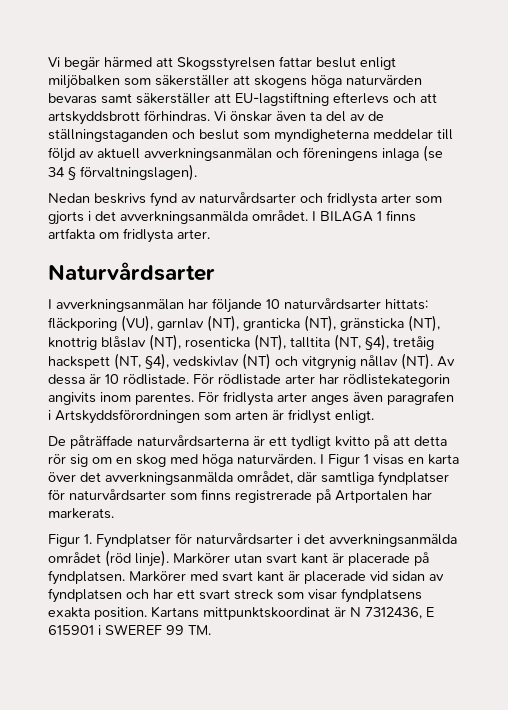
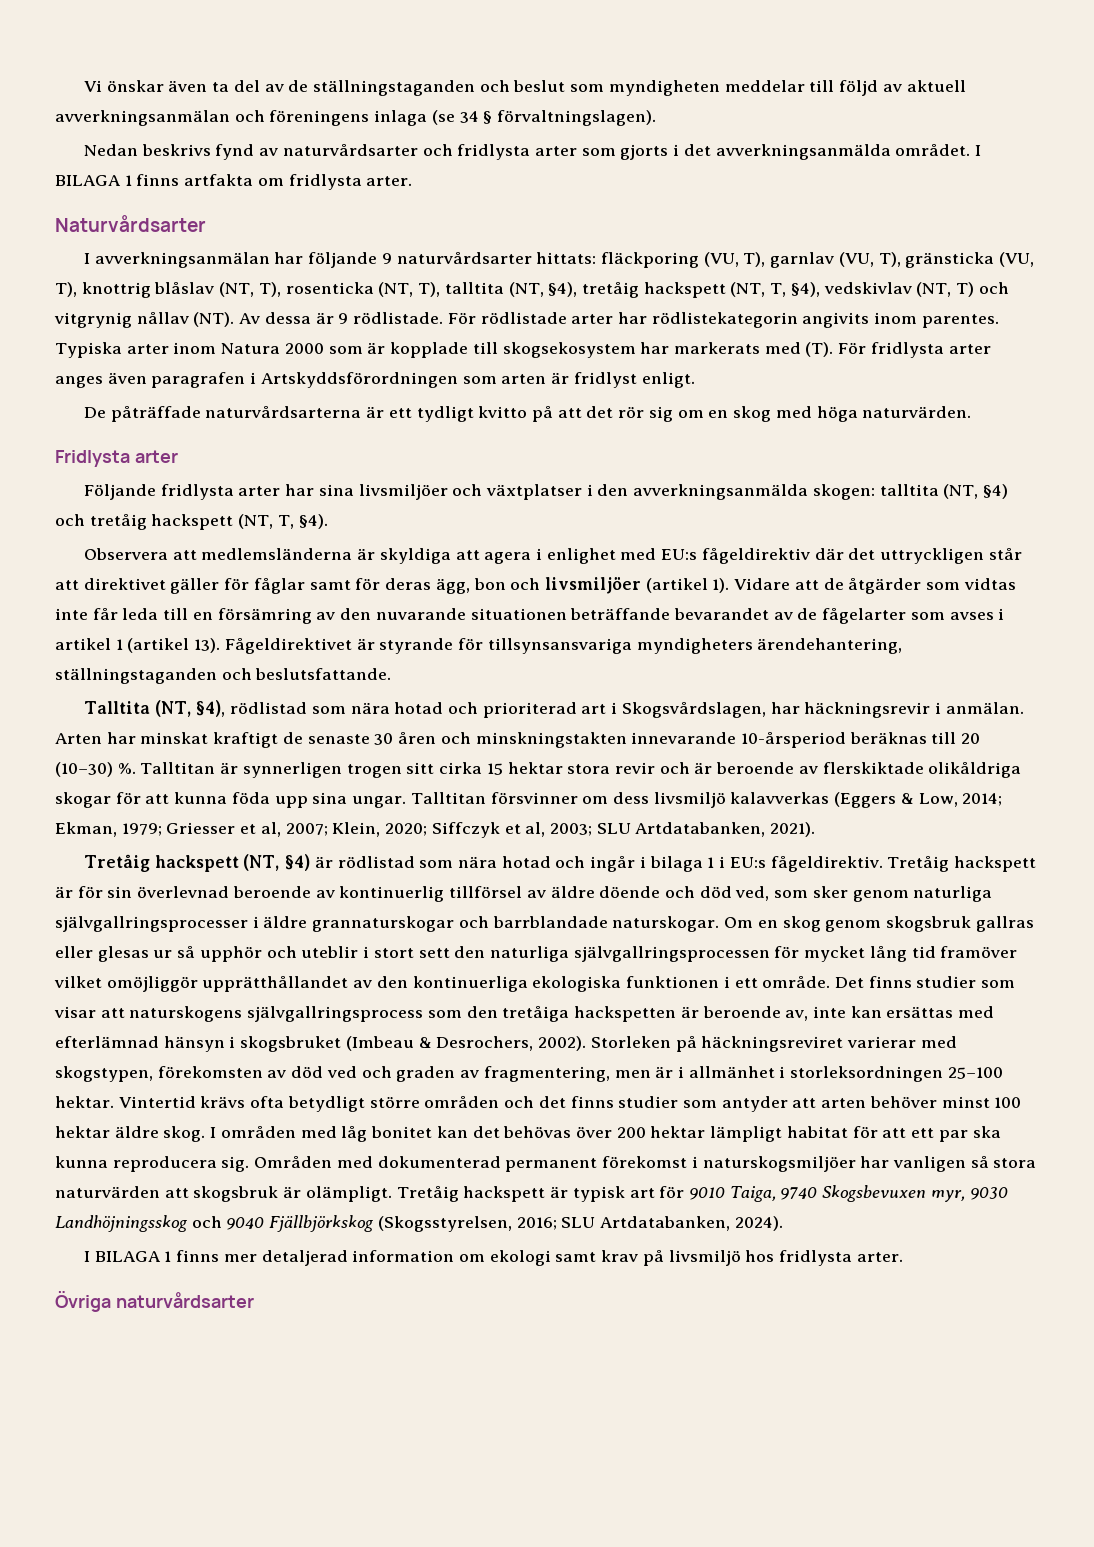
[48,56,396,71] [48,75,422,89] [48,92,437,106] [48,110,226,125] Vi begär härmed att Skogsstyrelsen fattar beslut enligt miljöbalken som säkerställer att skogens höga naturvärden bevaras samt säkerställer att EU-lagstiftning efterlevs och att artskyddsbrott förhindras. Vi -> [83,80,102,92] Vi
[274,129,369,143] myndigheterna -> [608,80,720,96] myndigheten
[266,299,280,309] 10 -> [381,253,392,264] 9
[121,315,440,332] [48,334,286,351] (VU), garnlav (NT), granticka (NT), gränsticka (NT), knottrig blåslav (NT), rosenticka (NT), -> [703,252,1035,268] [55,282,441,298] (VU, T), garnlav (VU, T), gränsticka (VU, T), knottrig blåslav (NT, T), rosenticka (NT, T),
(141, 361) none -> [770,283,787,297] T,
[242,353,271,370] (NT) -> [916,282,975,297] (NT, T)
[105,374,119,384] 10 -> [338,313,349,324] 9
(194, 398) none -> [55,342,834,358] Typiska arter inom Natura 2000 som är kopplade till skogsekosystem har markerats med (T).
[414,436,447,446] detta -> [586,406,614,418] det
[320,454,459,467] [48,471,449,486] [48,489,432,503] [48,508,114,519] [48,533,457,548] [48,550,429,567] [48,570,444,585] [48,588,422,603] [48,606,434,620] [48,624,211,635] I Figur 1 visas en karta över det avverkningsanmälda området, där samtliga fyndplatser för naturvårdsarter som finns registrerade på Artportalen har markerats. // Figur 1. Fyndplatser för naturvårdsarter i det avverkningsanmälda området (röd linje). Markörer utan svart kant är placerade på fyndplatsen. Markörer med svart kant är placerade vid sidan av fyndplatsen och har ett svart streck som visar fyndplatsens exakta position. Kartans mittpunktskoordinat är N 7312436, E 615901 i SWEREF 99 TM. -> [55,450,178,467] [83,484,1009,500] [55,514,328,530] [83,548,1022,564] [55,577,1016,594] [55,608,1005,624] [55,638,903,654] [55,668,392,684] [83,700,1024,718] [55,732,981,748] [55,762,1022,778] [55,792,1003,808] [55,822,816,838] [83,854,1036,872] [55,886,993,902] [55,916,1034,932] [55,946,1018,962] [54,976,1016,992] [54,1006,995,1022] [55,1036,957,1052] [55,1066,1003,1082] [55,1096,1022,1112] [55,1126,1001,1142] [55,1156,1037,1172] [55,1185,1008,1202] [55,1215,783,1232] [83,1250,903,1266] [55,1291,254,1312] // Fridlysta arter // Följande fridlysta arter har sina livsmiljöer och växtplatser i den avverkningsanmälda skogen: talltita (NT, §4) och tretåig hackspett (NT, T, §4). // Observera att medlemsländerna är skyldiga att agera i enlighet med EU:s fågeldirektiv där det uttryckligen står att direktivet gäller för fåglar samt för deras ägg, bon och livsmiljöer (artikel 1). Vidare att de åtgärder som vidtas inte får leda till en försämring av den nuvarande situationen beträffande bevarandet av de fågelarter som avses i artikel 1 (artikel 13). Fågeldirektivet är styrande för tillsynsansvariga myndigheters ärendehantering, ställningstaganden och beslutsfattande. // Talltita (NT, §4), rödlistad som nära hotad och prioriterad art i Skogsvårdslagen, har häckningsrevir i anmälan. Arten har minskat kraftigt de senaste 30 åren och minskningstakten innevarande 10-årsperiod beräknas till 20 (10–30) %. Talltitan är synnerligen trogen sitt cirka 15 hektar stora revir och är beroende av flerskiktade olikåldriga skogar för att kunna föda upp sina ungar. Talltitan försvinner om dess livsmiljö kalavverkas (Eggers & Low, 2014; Ekman, 1979; Griesser et al, 2007; Klein, 2020; Siffczyk et al, 2003; SLU Artdatabanken, 2021). // Tretåig hackspett (NT, §4) är rödlistad som nära hotad och ingår i bilaga 1 i EU:s fågeldirektiv. Tretåig hackspett är för sin överlevnad beroende av kontinuerlig tillförsel av äldre döende och död ved, som sker genom naturliga självgallringsprocesser i äldre grannaturskogar och barrblandade naturskogar. Om en skog genom skogsbruk gallras eller glesas ur så upphör och uteblir i stort sett den naturliga självgallringsprocessen för mycket lång tid framöver vilket omöjliggör upprätthållandet av den kontinuerliga ekologiska funktionen i ett område. Det finns studier som visar att naturskogens självgallringsprocess som den tretåiga hackspetten är beroende av, inte kan ersättas med efterlämnad hänsyn i skogsbruket (Imbeau & Desrochers, 2002). Storleken på häckningsreviret varierar med skogstypen, förekomsten av död ved och graden av fragmentering, men är i allmänhet i storleksordningen 25–100 hektar. Vintertid krävs ofta betydligt större områden och det finns studier som antyder att arten behöver minst 100 hektar äldre skog. I områden med låg bonitet kan det behövas över 200 hektar lämpligt habitat för att ett par ska kunna reproducera sig. Områden med dokumenterad permanent förekomst i naturskogsmiljöer har vanligen så stora naturvärden att skogsbruk är olämpligt. Tretåig hackspett är typisk art för 9010 Taiga, 9740 Skogsbevuxen myr, 9030 Landhöjningsskog och 9040 Fjällbjörkskog (Skogsstyrelsen, 2016; SLU Artdatabanken, 2024). // I BILAGA 1 finns mer detaljerad information om ekologi samt krav på livsmiljö hos fridlysta arter. // Övriga naturvårdsarter

